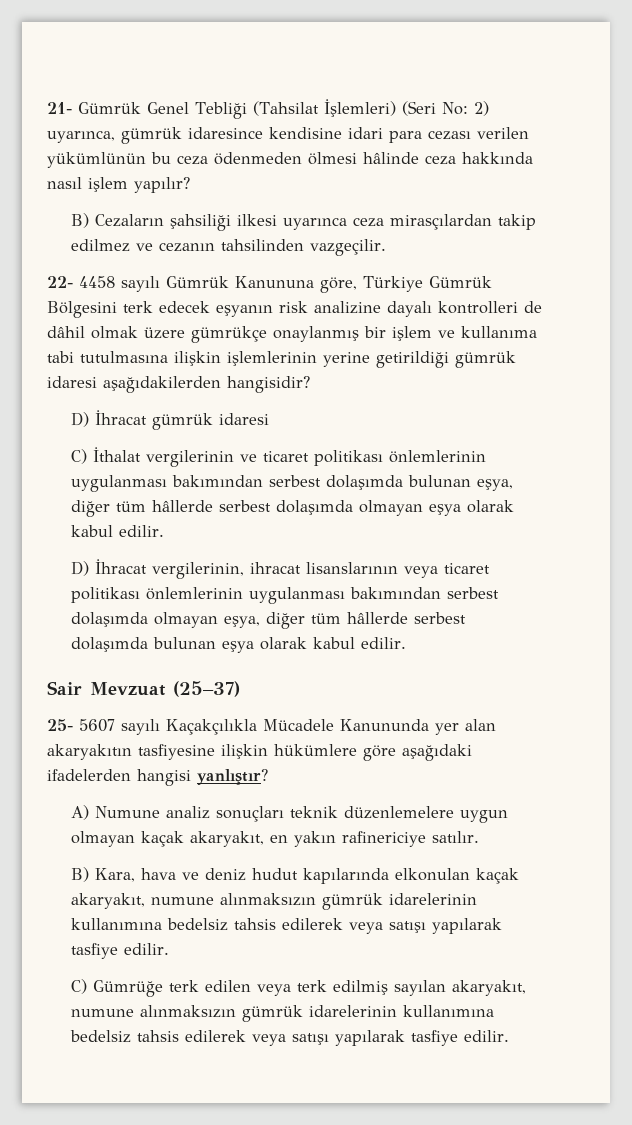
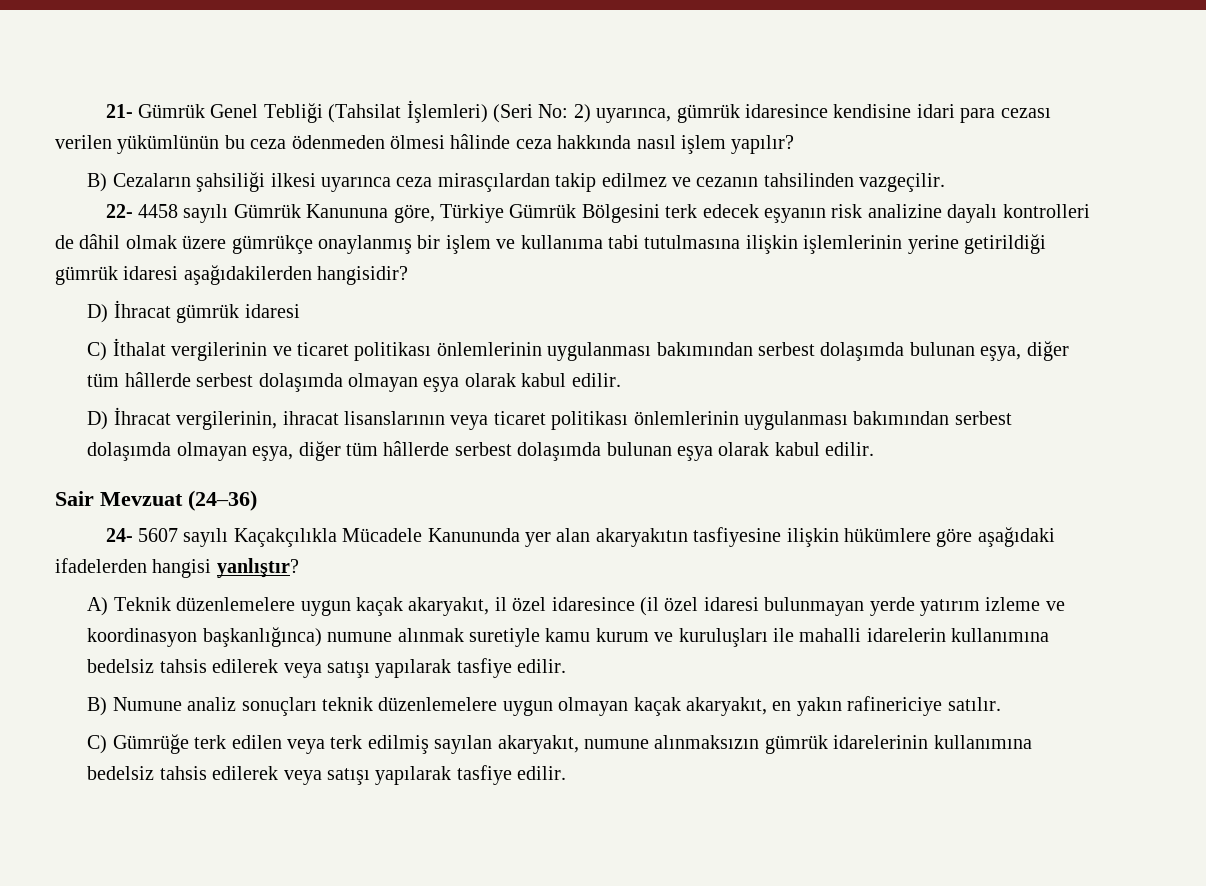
[173,681,240,697] [47,719,73,731] (25–37) // 25- -> [188,490,257,511] [105,528,133,542] (24–36) // 24-
(89, 812) none -> [113,597,1065,616] [87,627,1050,647] [87,658,567,678] [87,697,108,716] Teknik düzenlemelere uygun kaçak akaryakıt, il özel idaresince (il özel idaresi bulunmayan yerde yatırım izleme ve koordinasyon başkanlığınca) numune alınmak suretiyle kamu kurum ve kuruluşları ile mahalli idarelerin kullanımına bedelsiz tahsis edilerek veya satışı yapılarak tasfiye edilir. // B)
[70,867,519,884] [70,893,477,910] [70,918,502,934] [70,943,169,959] // B) Kara, hava ve deniz hudut kapılarında elkonulan kaçak akaryakıt, numune alınmaksızın gümrük idarelerinin kullanımına bedelsiz tahsis edilerek veya satışı yapılarak tasfiye edilir. -> (1001, 704) none

